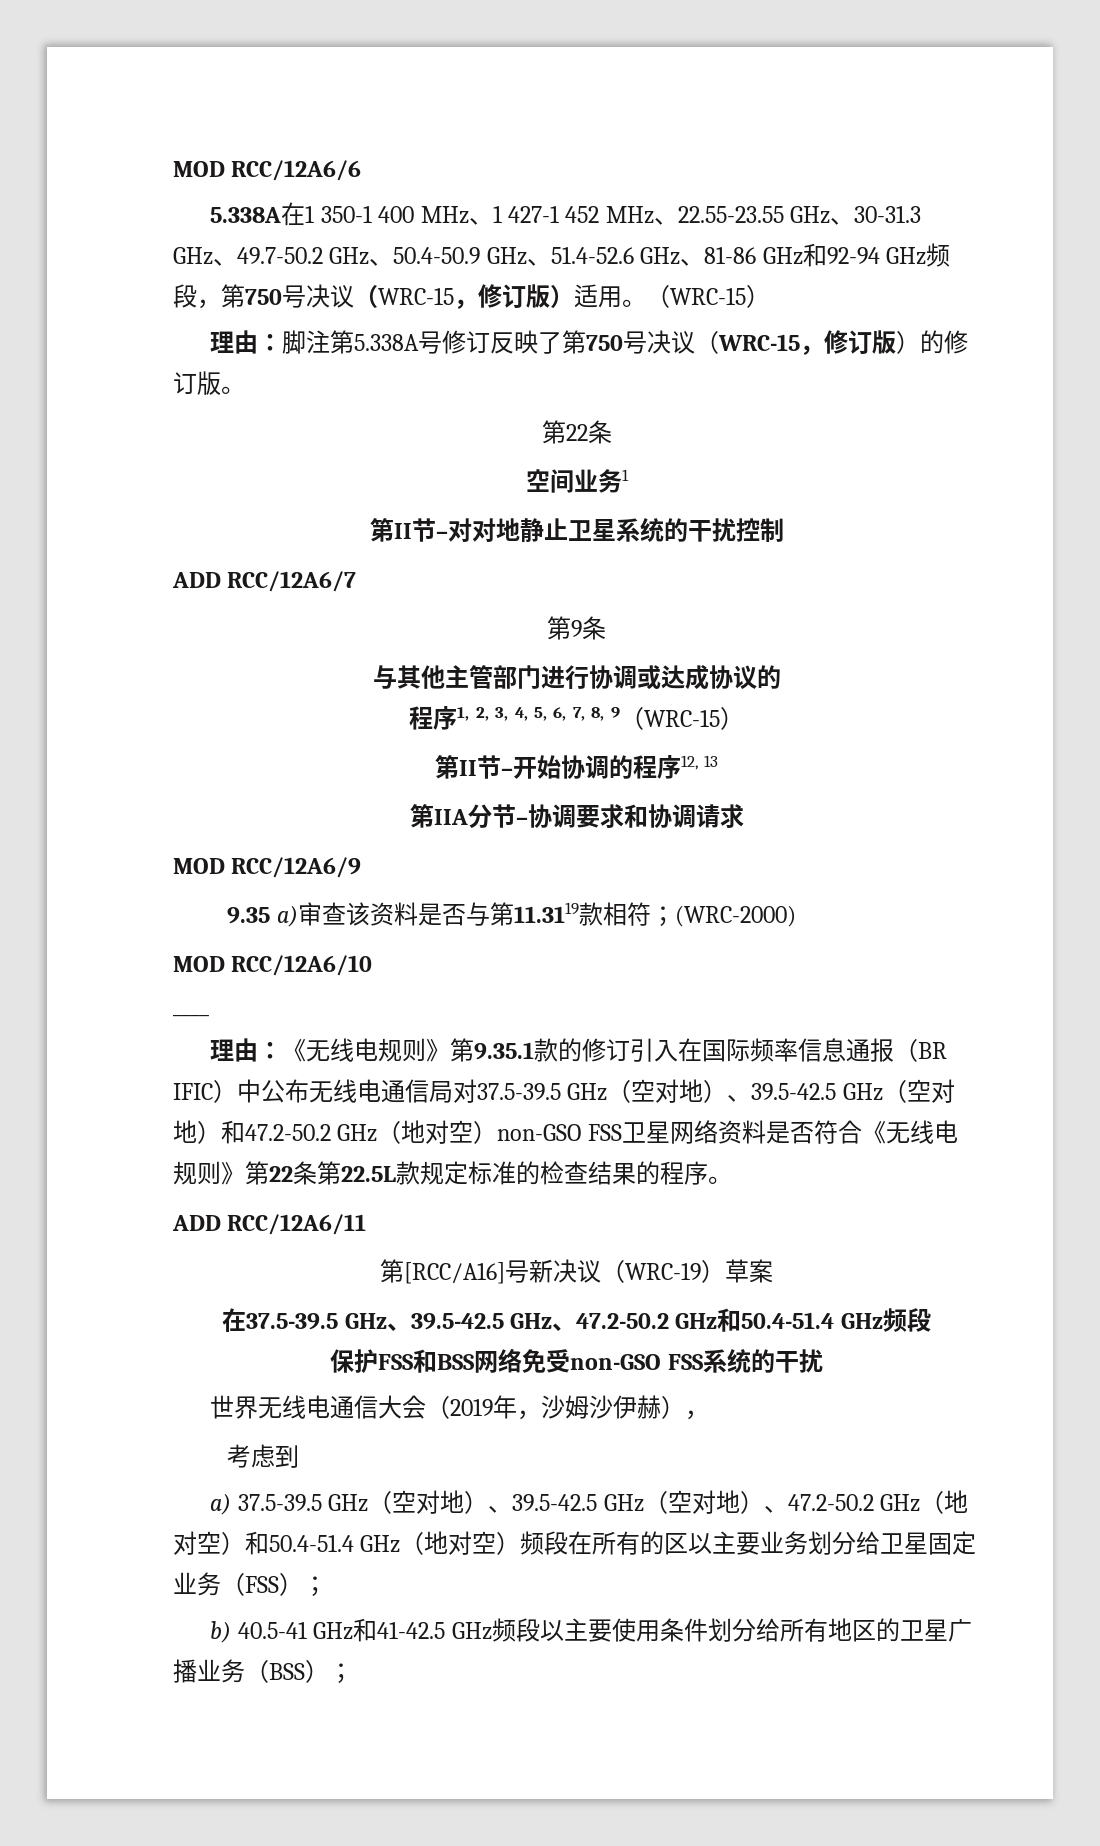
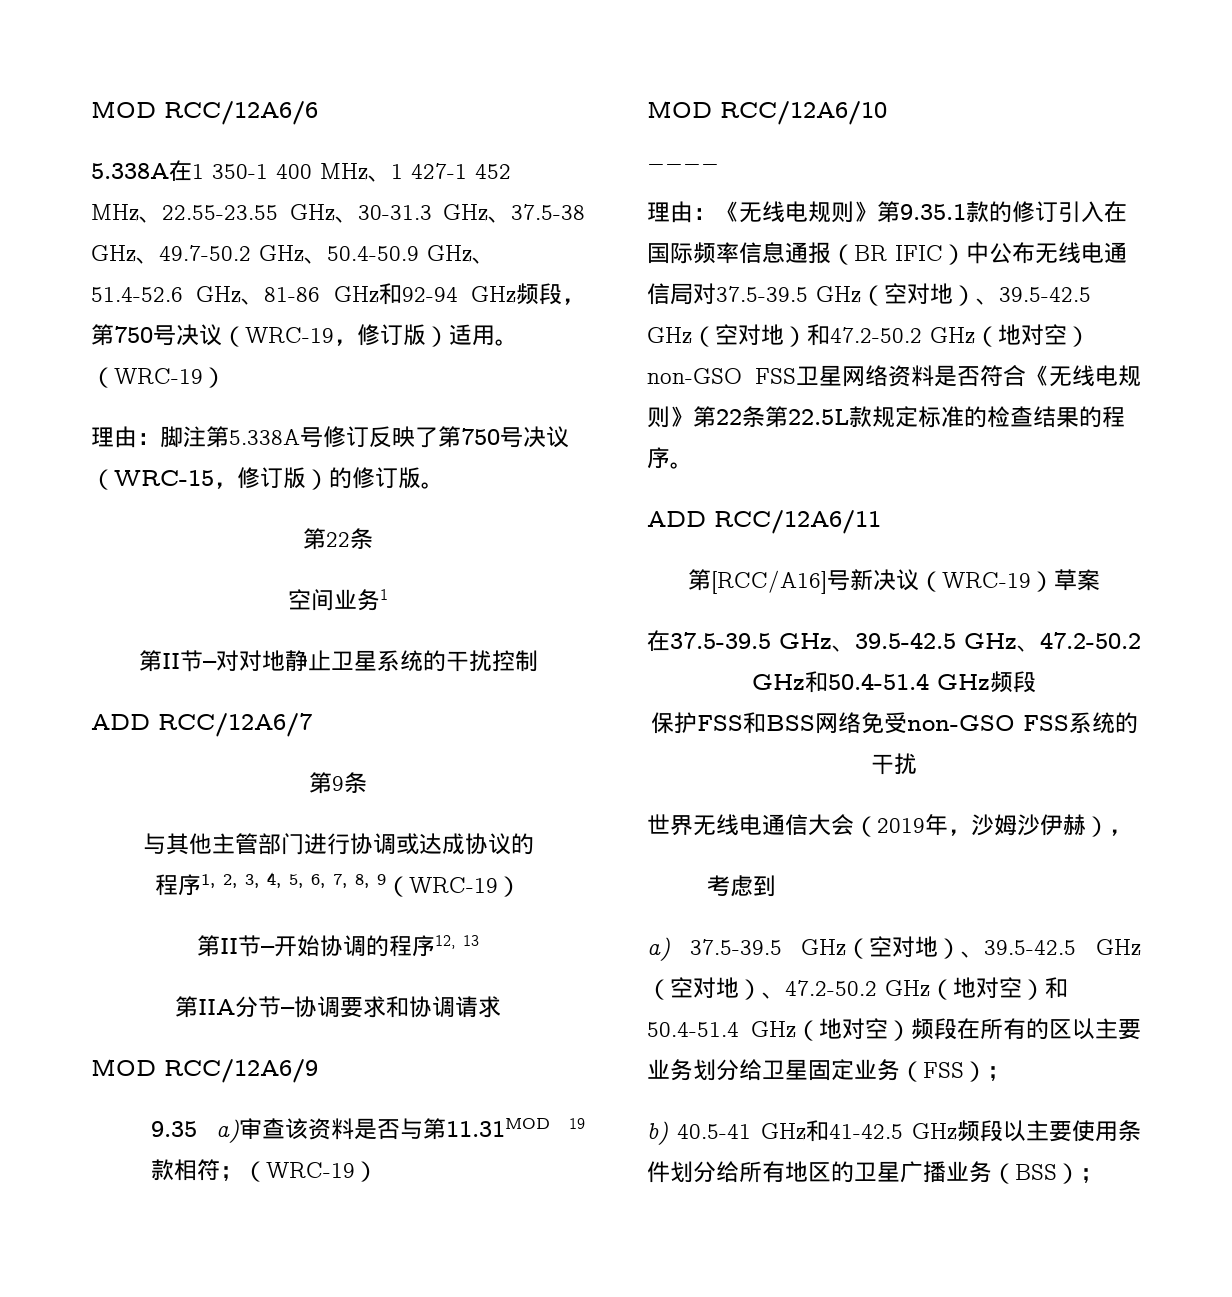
(237, 262) none -> [511,204,585,220] [91,245,159,264] 37.5-38 GHz、
[378,288,454,305] WRC-15 -> [245,327,334,343] WRC-19
[670,288,746,305] WRC-15 -> [114,368,203,384] WRC-19
[643,710,720,727] WRC-15 -> [409,877,498,893] WRC-19
[513,902,796,927] 11.3119款相符；(WRC-2000) -> [446,1118,585,1137] [151,1159,379,1182] 11.31MOD 19款相符；（WRC-19）

